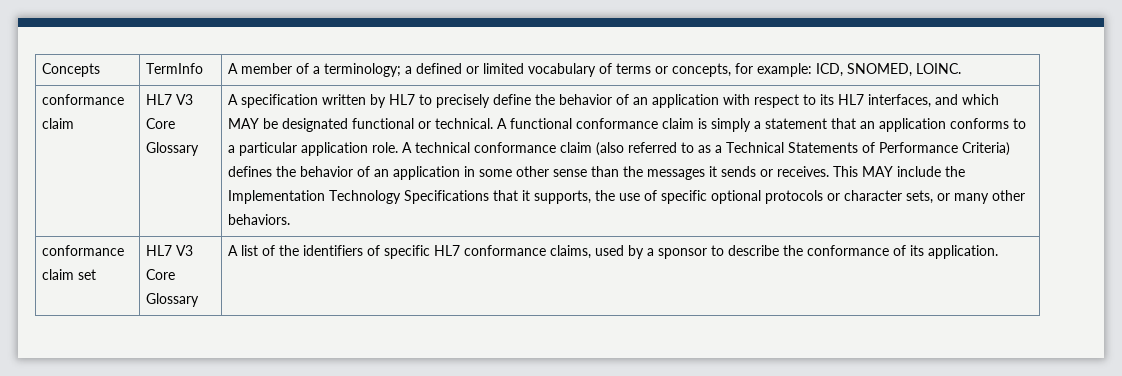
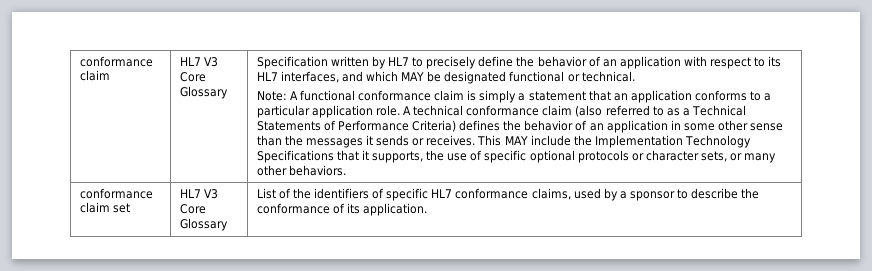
[41,63,100,77] [145,63,203,74] [227,63,961,77] Concepts | TermInfo | A member of a terminology; a defined or limited vocabulary of terms or concepts, for example: ICD, SNOMED, LOINC. // -> (79, 61) none
[227,94,318,108] A specification -> [256,56,328,69] Specification
(493, 123) none -> [256,91,287,101] // Note:
[227,245,258,256] A list -> [256,188,276,199] List

